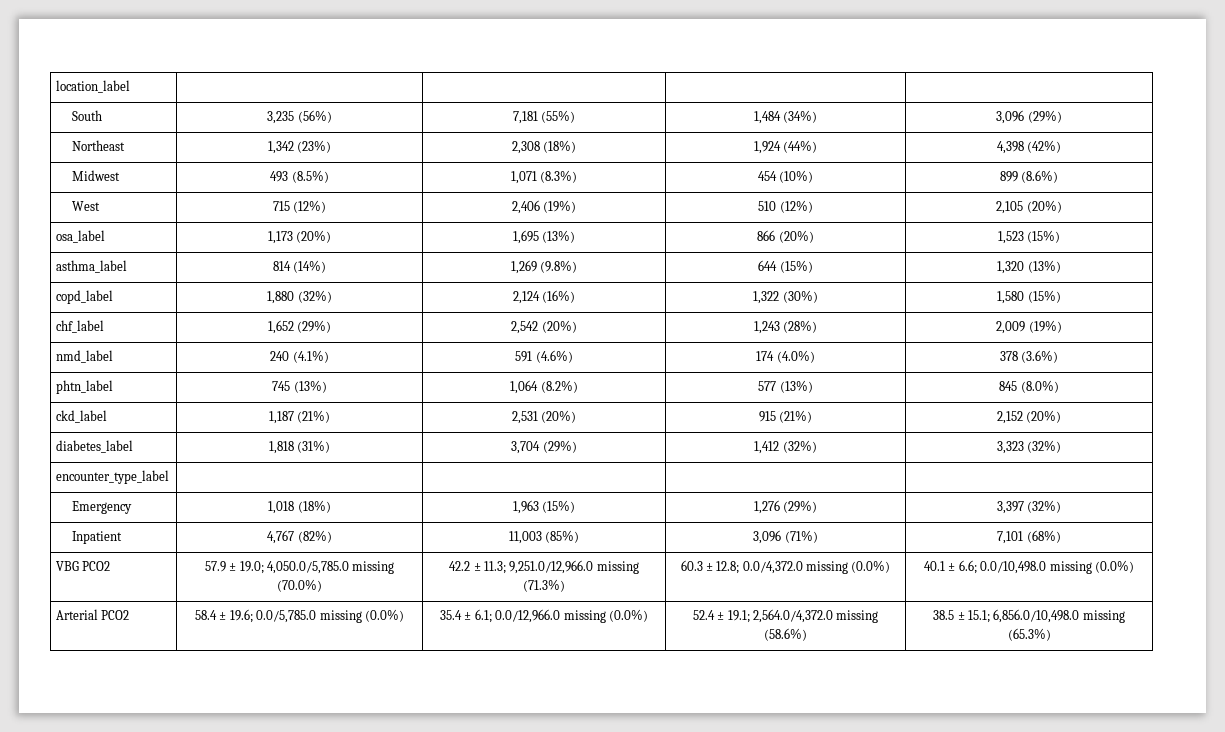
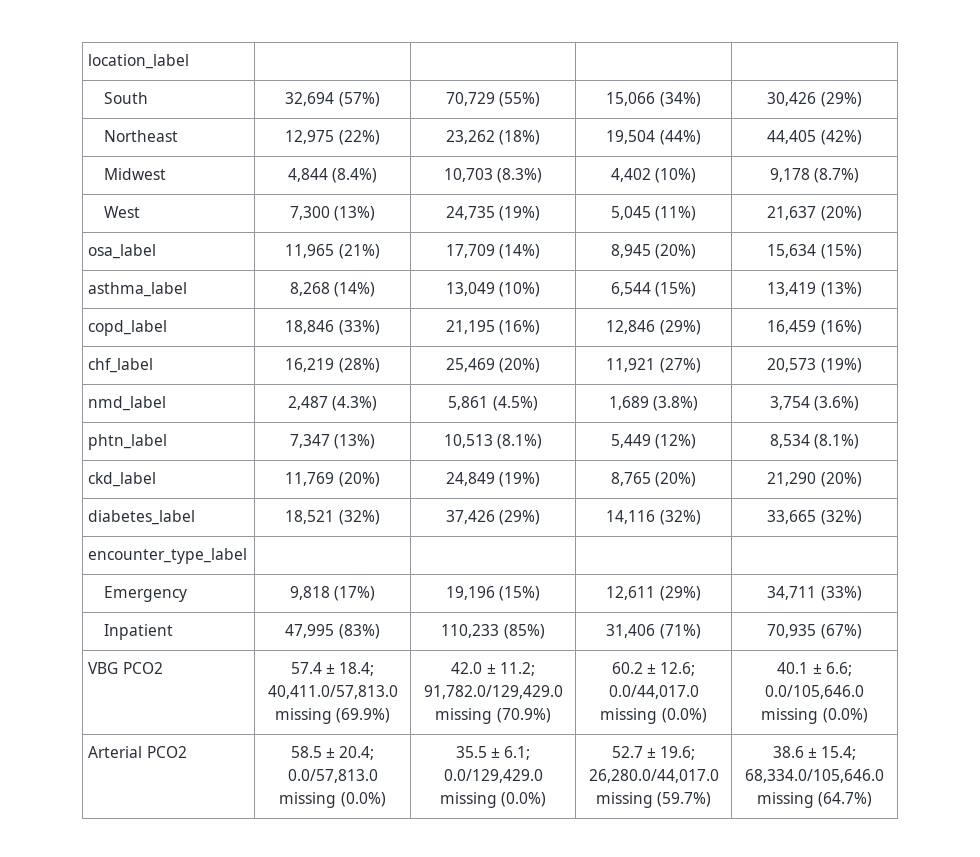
[267,110,332,124] [512,111,538,124] 3,235 (56%) | 7,181 -> [285,92,380,107] [445,92,495,106] 32,694 (57%) | 70,729
[753,111,781,124] 1,484 -> [606,92,656,106] 15,066
[996,110,1025,124] 3,096 -> [767,92,817,106] 30,426
[267,140,332,154] [511,140,577,154] [753,141,781,154] 1,342 (23%) | 2,308 (18%) | 1,924 -> [285,130,380,145] [445,130,541,145] [606,130,656,144] 12,975 (22%) | 23,262 (18%) | 19,504
[996,141,1024,154] 4,398 -> [767,130,817,144] 44,405
[270,170,329,183] [510,171,537,184] 493 (8.5%) | 1,071 -> [287,168,378,183] [443,168,493,182] 4,844 (8.4%) | 10,703
[757,170,814,183] [999,170,1059,183] 454 (10%) | 899 (8.6%) -> [610,168,697,183] [769,168,860,183] 4,402 (10%) | 9,178 (8.7%)
[272,200,327,213] [511,200,577,214] [758,200,813,213] [996,200,1062,214] [56,230,106,243] [267,230,332,244] [512,230,576,244] [757,230,814,243] [997,231,1024,244] 715 (12%) | 2,406 (19%) | 510 (12%) | 2,105 (20%) // osa_label | 1,173 (20%) | 1,695 (13%) | 866 (20%) | 1,523 -> [289,206,376,221] [445,206,541,221] [610,206,697,221] [767,206,862,221] [88,244,157,259] [285,244,380,259] [445,244,541,259] [610,244,697,259] [767,244,817,258] 7,300 (13%) | 24,735 (19%) | 5,045 (11%) | 21,637 (20%) // osa_label | 11,965 (21%) | 17,709 (14%) | 8,945 (20%) | 15,634
[272,260,327,273] [510,260,578,274] [758,260,813,273] [997,261,1025,274] 814 (14%) | 1,269 (9.8%) | 644 (15%) | 1,320 -> [289,282,376,297] [445,282,541,297] [610,282,697,297] [767,282,817,296] 8,268 (14%) | 13,049 (10%) | 6,544 (15%) | 13,419
[267,290,332,304] [512,290,576,304] [753,290,818,304] [997,290,1061,304] [56,320,105,333] [267,320,332,334] [511,320,577,334] [753,320,818,334] [996,320,1062,334] [56,350,114,363] [270,350,329,363] [515,350,573,363] [756,350,815,363] [999,351,1018,361] 1,880 (32%) | 2,124 (16%) | 1,322 (30%) | 1,580 (15%) // chf_label | 1,652 (29%) | 2,542 (20%) | 1,243 (28%) | 2,009 (19%) // nmd_label | 240 (4.1%) | 591 (4.6%) | 174 (4.0%) | 378 -> [285,320,380,335] [445,320,541,335] [606,320,701,335] [767,320,862,335] [88,358,154,373] [285,358,380,373] [445,358,541,373] [606,358,701,373] [767,358,862,373] [88,396,167,411] [287,396,378,411] [448,396,538,411] [608,396,699,411] [769,396,810,410] 18,846 (33%) | 21,195 (16%) | 12,846 (29%) | 16,459 (16%) // chf_label | 16,219 (28%) | 25,469 (20%) | 11,921 (27%) | 20,573 (19%) // nmd_label | 2,487 (4.3%) | 5,861 (4.5%) | 1,689 (3.8%) | 3,754
[272,380,327,393] [510,380,578,394] [758,380,813,393] [999,380,1059,393] [56,410,108,423] [268,410,331,424] [511,410,577,424] [758,410,813,423] [996,411,1023,424] 745 (13%) | 1,064 (8.2%) | 577 (13%) | 845 (8.0%) // ckd_label | 1,187 (21%) | 2,531 (20%) | 915 (21%) | 2,152 -> [289,434,376,449] [443,434,543,449] [610,434,697,449] [769,434,860,449] [88,472,157,487] [285,472,380,487] [445,472,541,487] [610,472,697,487] [767,472,817,486] 7,347 (13%) | 10,513 (8.1%) | 5,449 (12%) | 8,534 (8.1%) // ckd_label | 11,769 (20%) | 24,849 (19%) | 8,765 (20%) | 21,290
[268,440,331,454] [511,440,577,454] [754,440,817,454] [996,441,1024,454] 1,818 (31%) | 3,704 (29%) | 1,412 (32%) | 3,323 -> [285,510,380,525] [445,510,541,525] [606,510,701,525] [767,510,817,524] 18,521 (32%) | 37,426 (29%) | 14,116 (32%) | 33,665
[268,500,331,514] [512,500,576,514] [753,500,818,514] [996,500,1062,514] 1,018 (18%) | 1,963 (15%) | 1,276 (29%) | 3,397 (32%) -> [289,586,376,601] [445,586,541,601] [606,586,701,601] [767,586,862,601] 9,818 (17%) | 19,196 (15%) | 12,611 (29%) | 34,711 (33%)
[267,530,332,544] [508,531,542,544] 4,767 (82%) | 11,003 -> [285,624,380,639] [441,624,500,638] 47,995 (83%) | 110,233
[753,530,782,544] 3,096 -> [606,624,656,638] 31,406
[997,530,1061,544] 7,101 (68%) -> [767,624,862,639] 70,935 (67%)
[204,561,395,574] [277,579,322,592] [449,560,639,574] [523,579,565,592] [680,560,803,574] 57.9 ± 19.0; 4,050.0/5,785.0 missing (70.0%) | 42.2 ± 11.3; 9,251.0/12,966.0 missing (71.3%) | 60.3 ± 12.8; 0.0/4,372.0 -> [290,662,375,676] [267,685,398,699] [274,708,391,724] [451,662,535,676] [423,685,563,699] [435,708,551,724] [611,662,696,676] [608,685,699,699] 57.4 ± 18.4; 40,411.0/57,813.0 missing (69.9%) | 42.0 ± 11.2; 91,782.0/129,429.0 missing (70.9%) | 60.2 ± 12.6; 0.0/44,017.0
[980,561,1047,574] 0.0/10,498.0 -> [765,685,864,699] 0.0/105,646.0
[195,609,404,623] [440,610,463,620] 58.4 ± 19.6; 0.0/5,785.0 missing (0.0%) | 35.4 -> [290,746,375,760] [287,769,378,783] [279,792,386,808] [455,746,487,758] 58.5 ± 20.4; 0.0/57,813.0 missing (0.0%) | 35.5
[495,609,648,623] [692,609,879,623] [764,628,807,641] [933,609,1125,623] [1007,628,1051,641] 0.0/12,966.0 missing (0.0%) | 52.4 ± 19.1; 2,564.0/4,372.0 missing (58.6%) | 38.5 ± 15.1; 6,856.0/10,498.0 missing (65.3%) -> [443,769,543,783] [439,792,547,808] [611,746,696,760] [588,769,719,783] [595,792,712,808] [772,746,857,760] [745,769,884,783] [756,792,873,808] 0.0/129,429.0 missing (0.0%) | 52.7 ± 19.6; 26,280.0/44,017.0 missing (59.7%) | 38.6 ± 15.4; 68,334.0/105,646.0 missing (64.7%)

